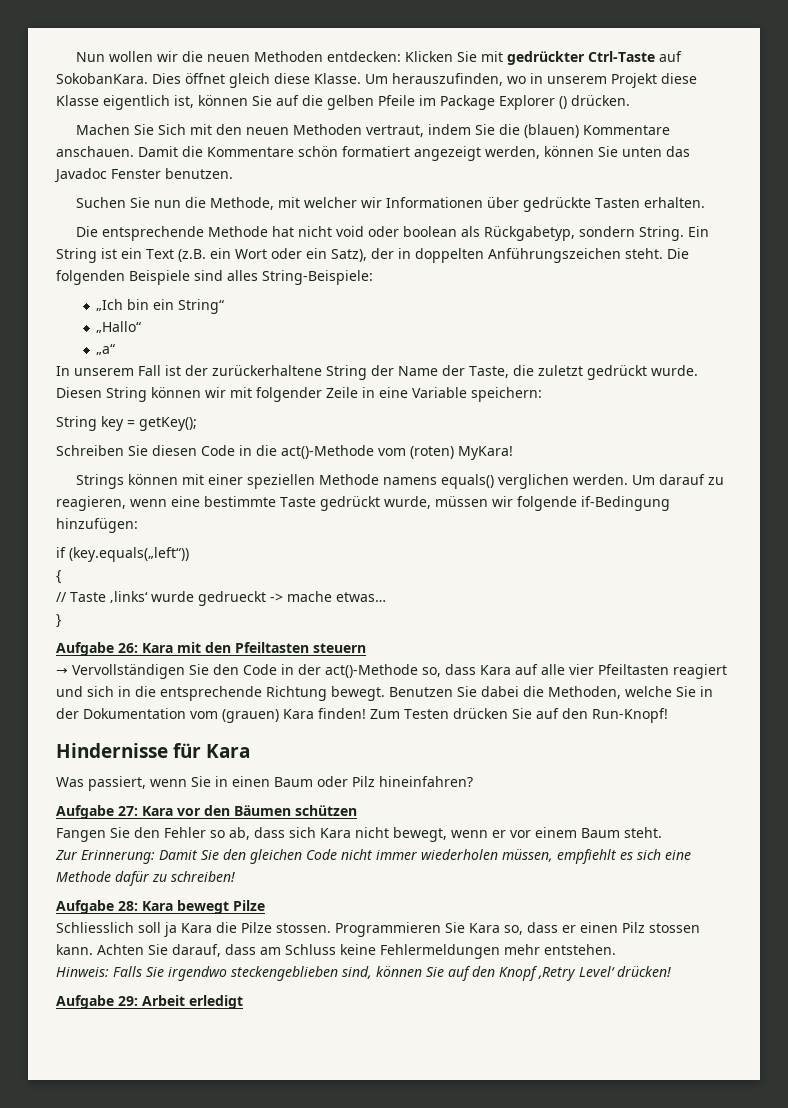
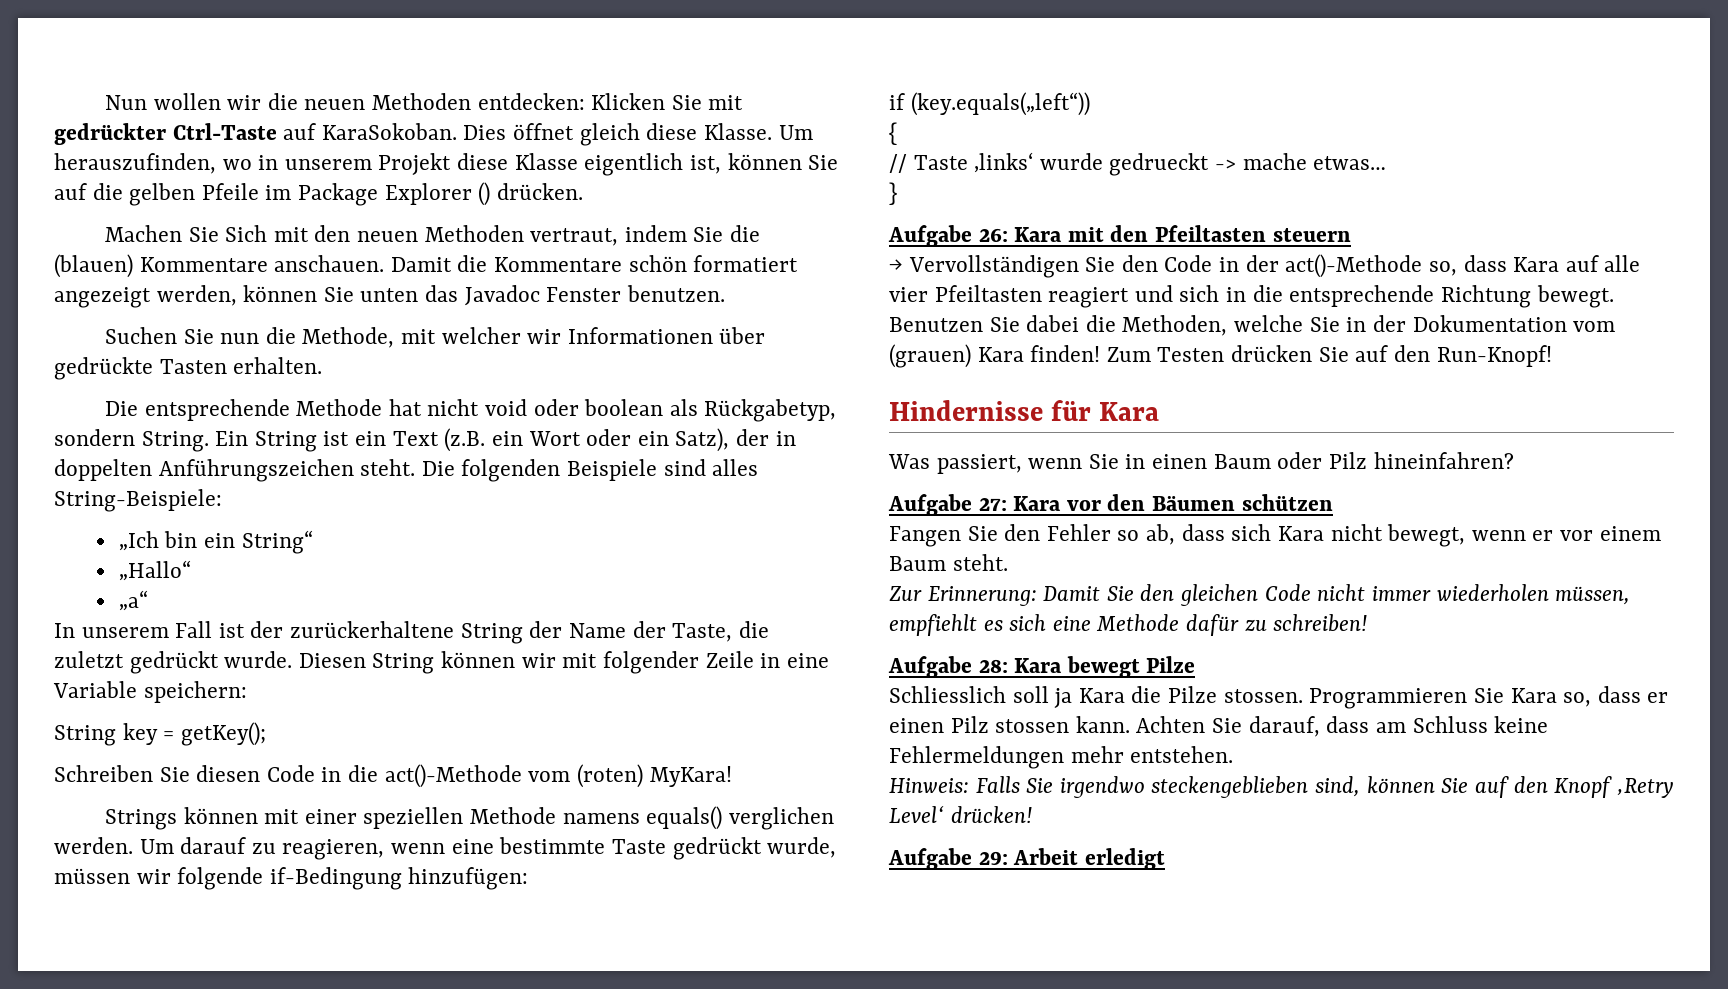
[56,73,148,84] SokobanKara. -> [321,123,457,140] KaraSokoban.

